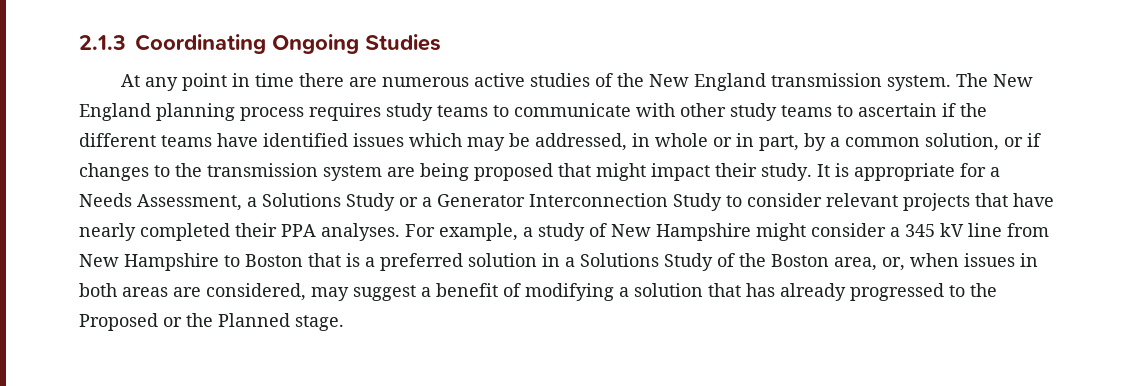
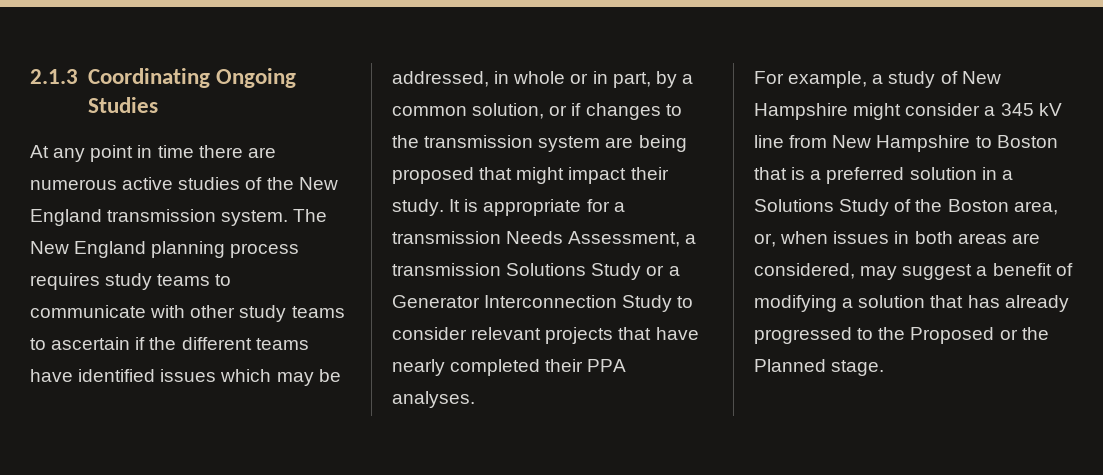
(1000, 172) none -> [392,231,501,244] transmission
(257, 202) none -> [392,263,501,276] transmission
(400, 232) none -> (475, 399) //

